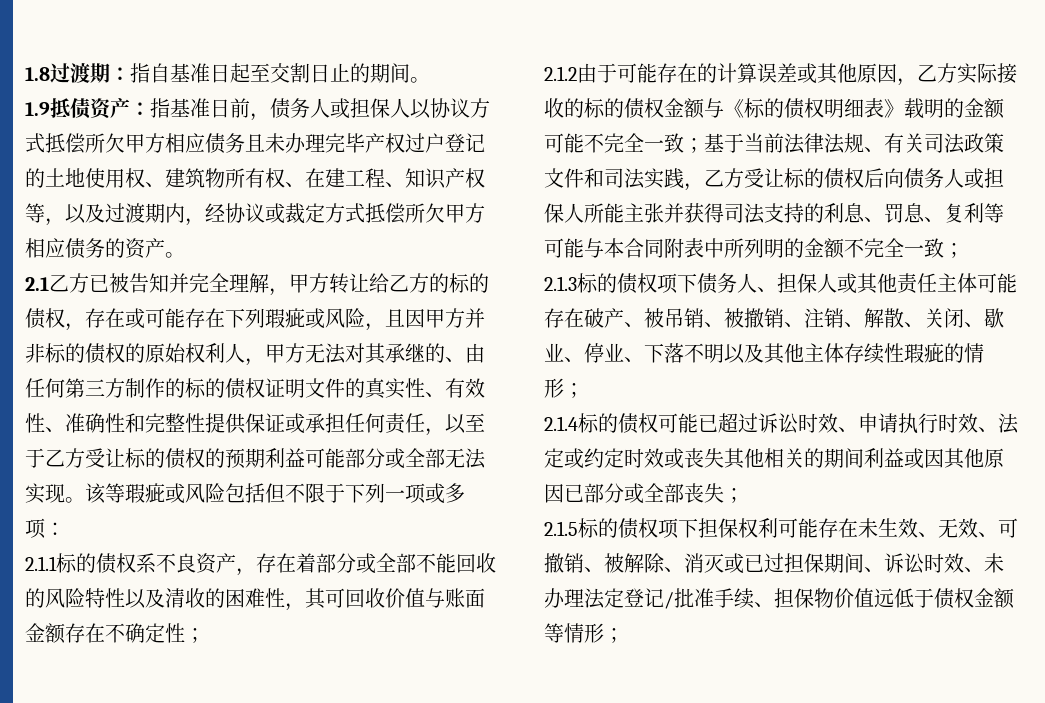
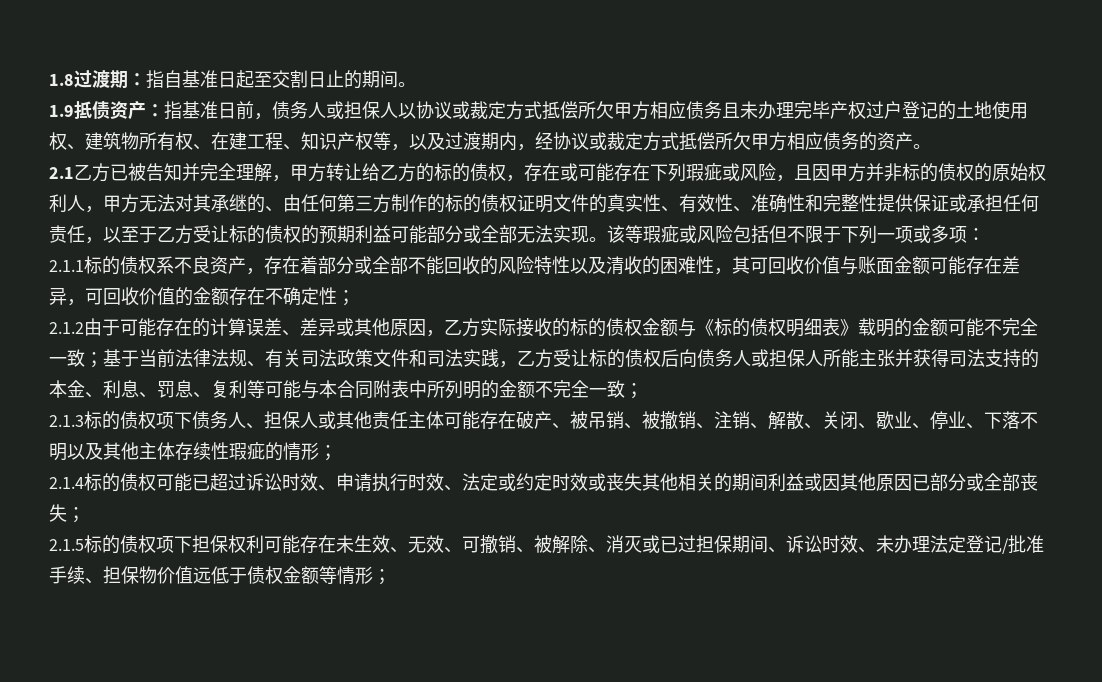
(470, 108) none -> [452,101,506,119] 或裁定
(66, 633) none -> [930,256,1020,275] [49,287,229,306] 可能存在差异，可回收价值的金额
(797, 73) none -> [282,318,336,336] 、差异
(824, 213) none -> [49,380,103,398] 本金、

